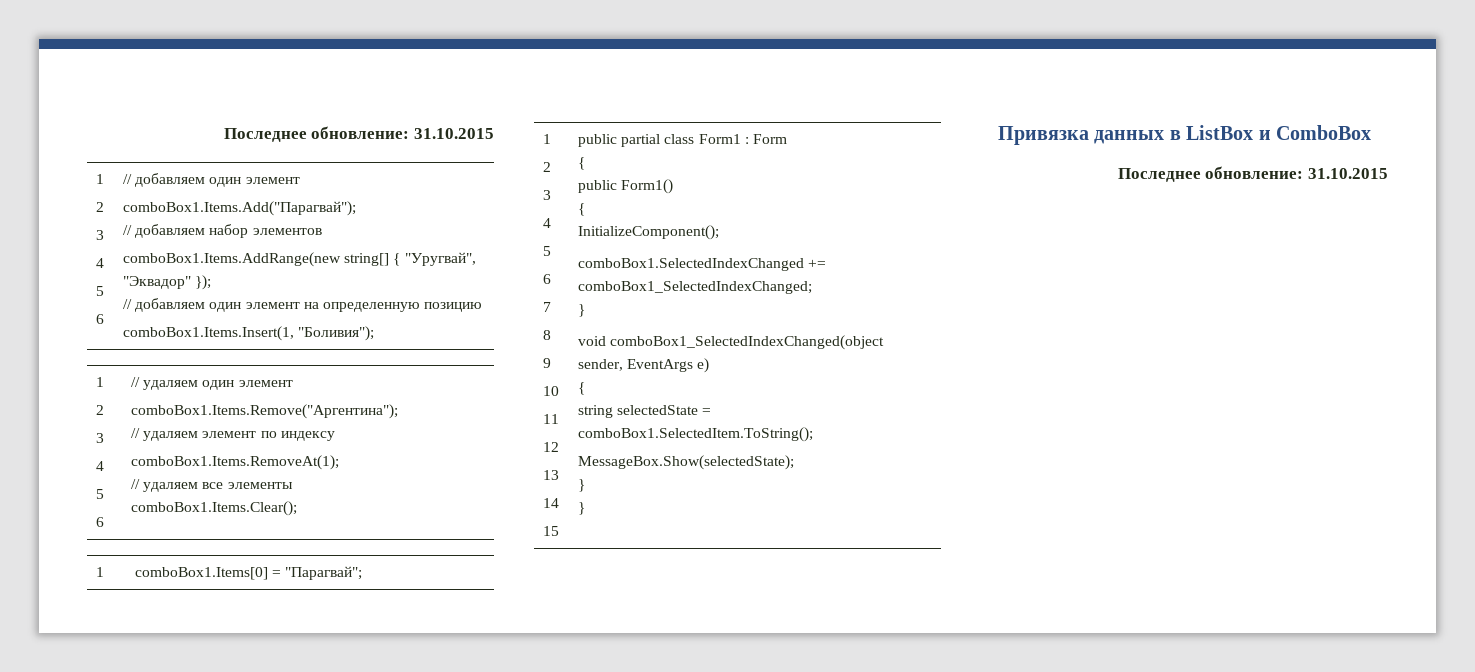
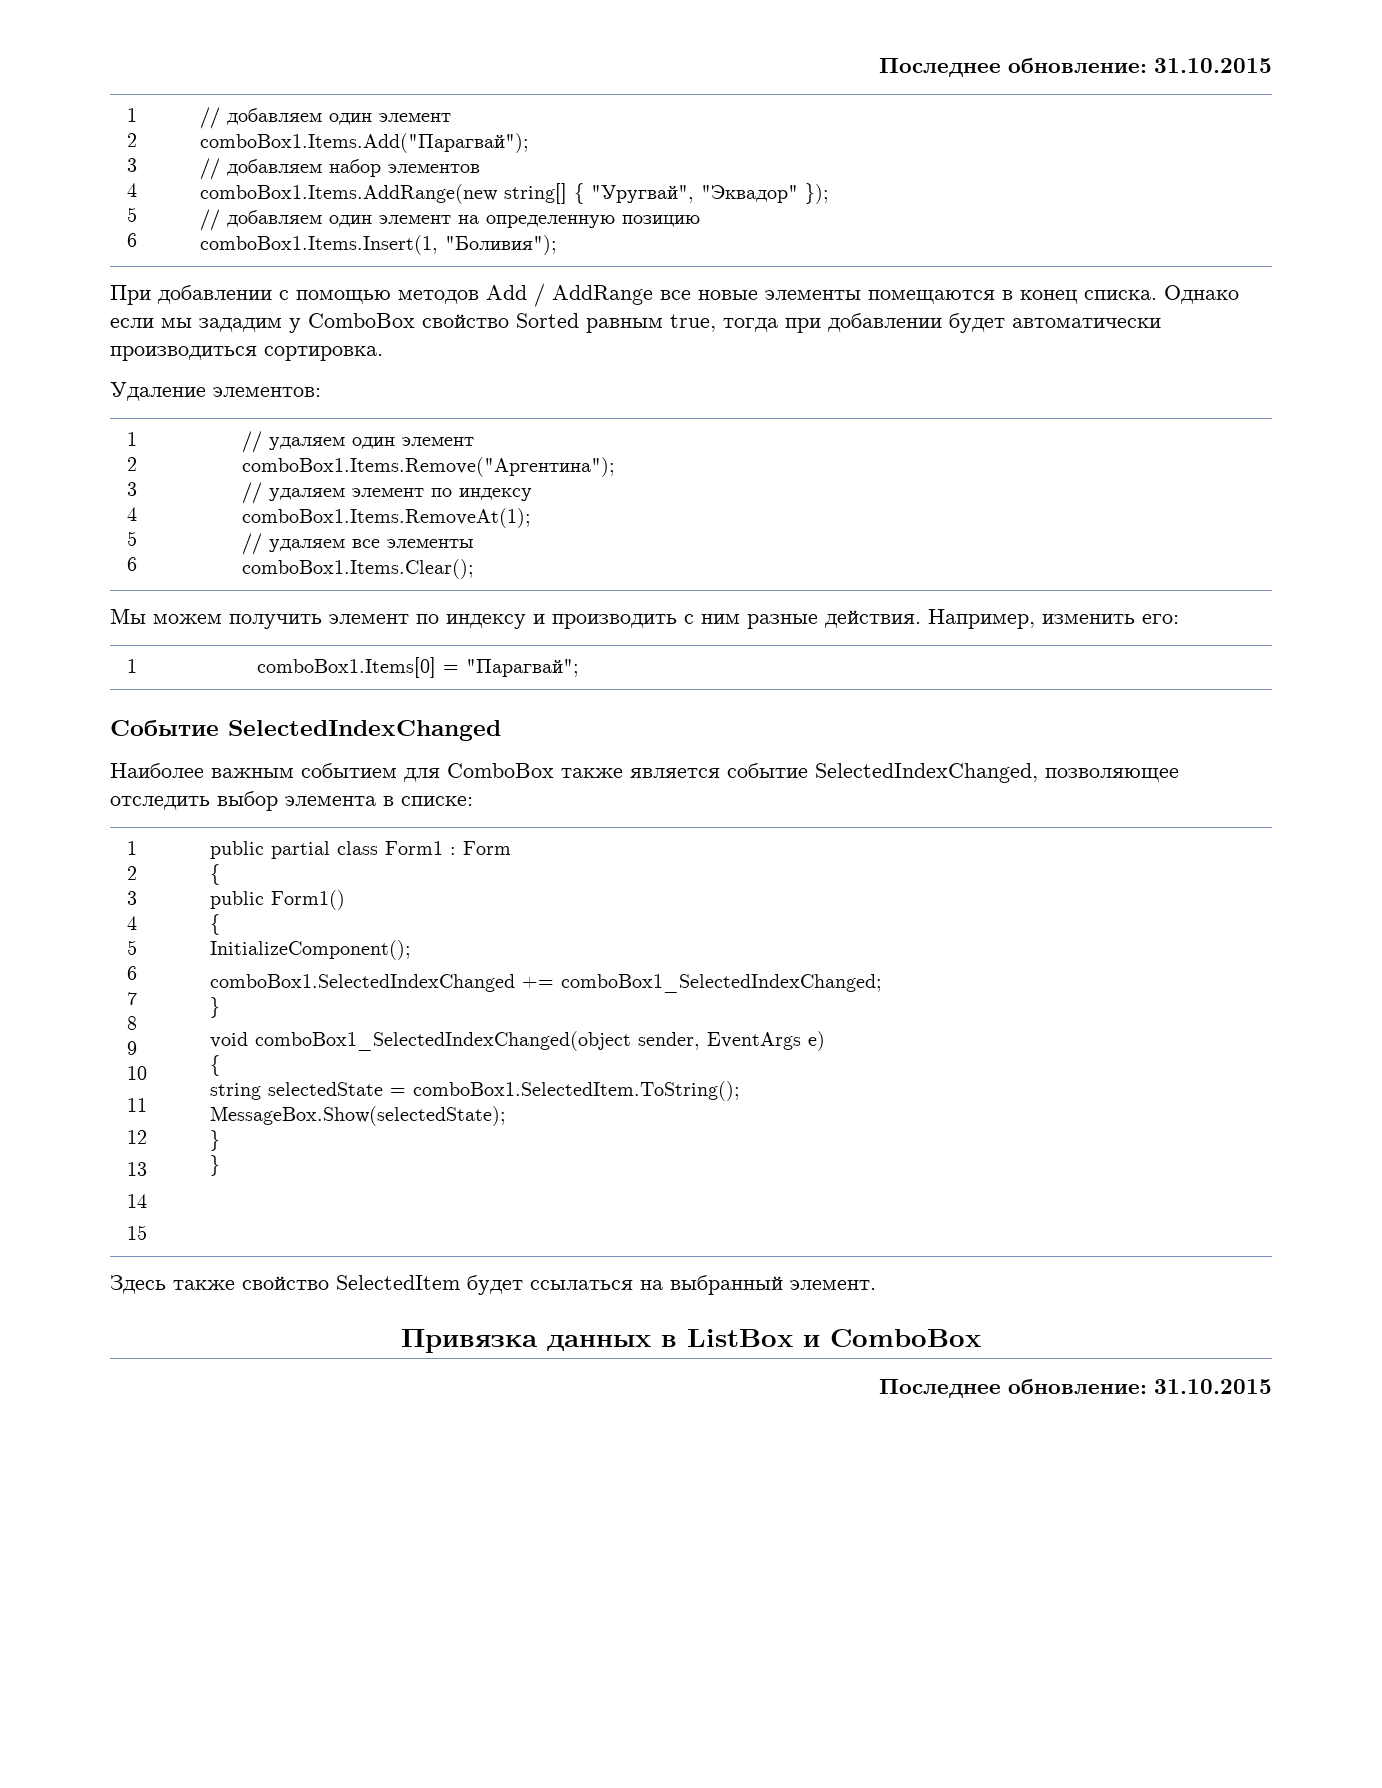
(375, 333) none -> [110,283,1239,307] [110,313,1161,333] [110,346,383,361] [110,382,321,401] // При добавлении с помощью методов Add / AddRange все новые элементы помещаются в конец списка. Однако если мы зададим у ComboBox свойство Sorted равным true, тогда при добавлении будет автоматически производиться сортировка. // Удаление элементов:
[96,567,105,577] [135,566,363,580] // 1 | comboBox1.Items[0] = "Парагвай"; -> [110,608,1179,629] [126,659,137,673] [256,657,579,678] [110,720,501,741] [110,763,1179,783] [110,791,473,811] // Мы можем получить элемент по индексу и производить с ним разные действия. Например, изменить его: // 1 | comboBox1.Items[0] = "Парагвай"; // Событие SelectedIndexChanged // Наиболее важным событием для ComboBox также является событие SelectedIndexChanged, позволяющее отследить выбор элемента в списке:
(586, 508) none -> [110,1275,876,1295] // Здесь также свойство SelectedItem будет ссылаться на выбранный элемент.

